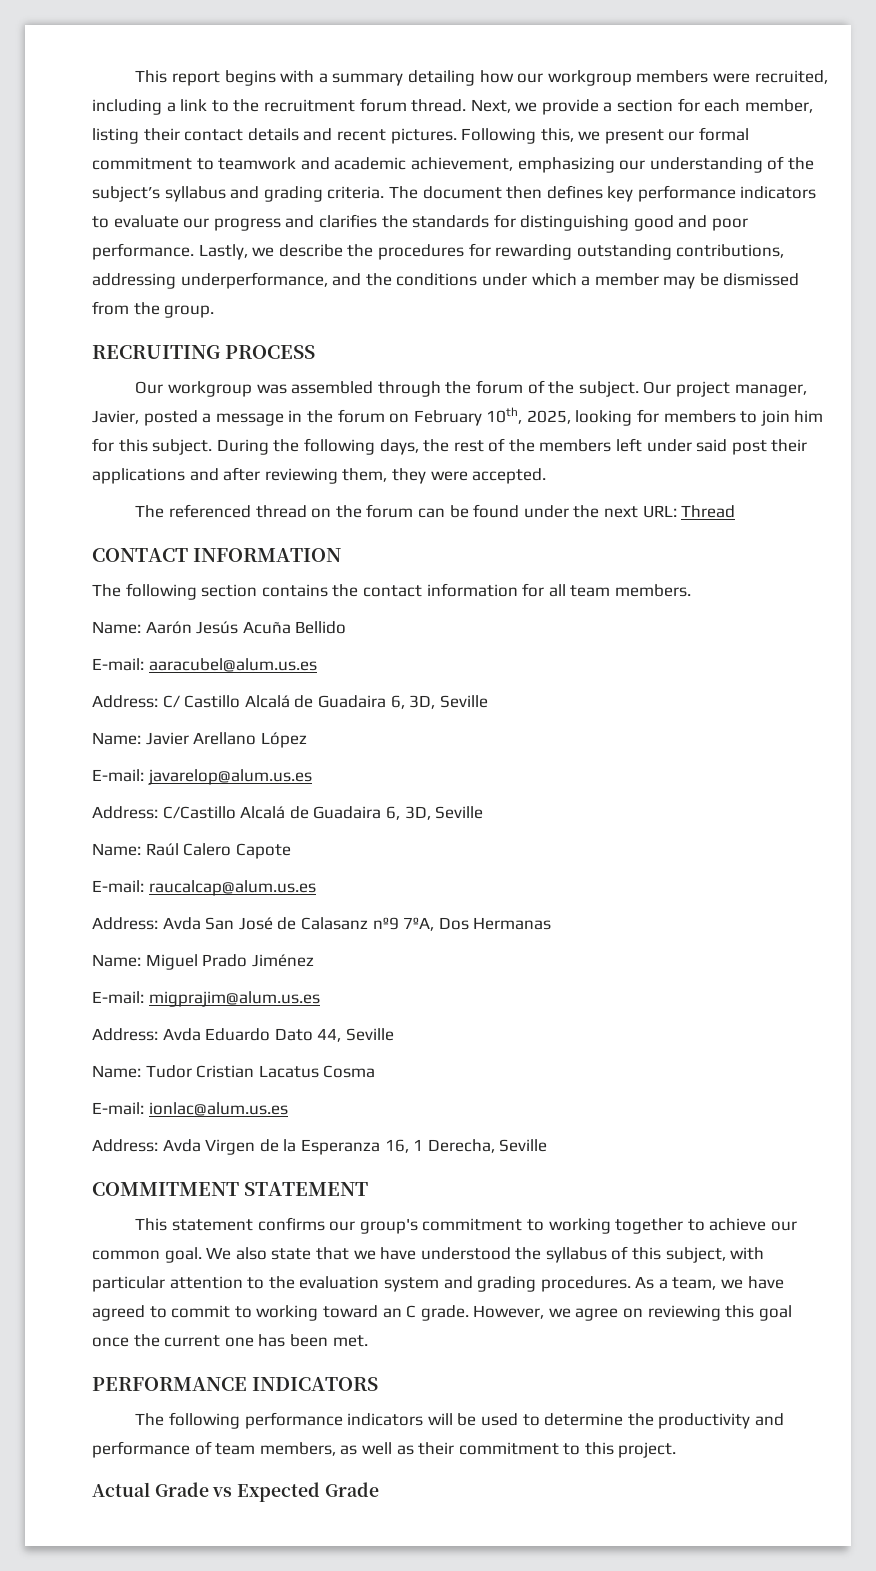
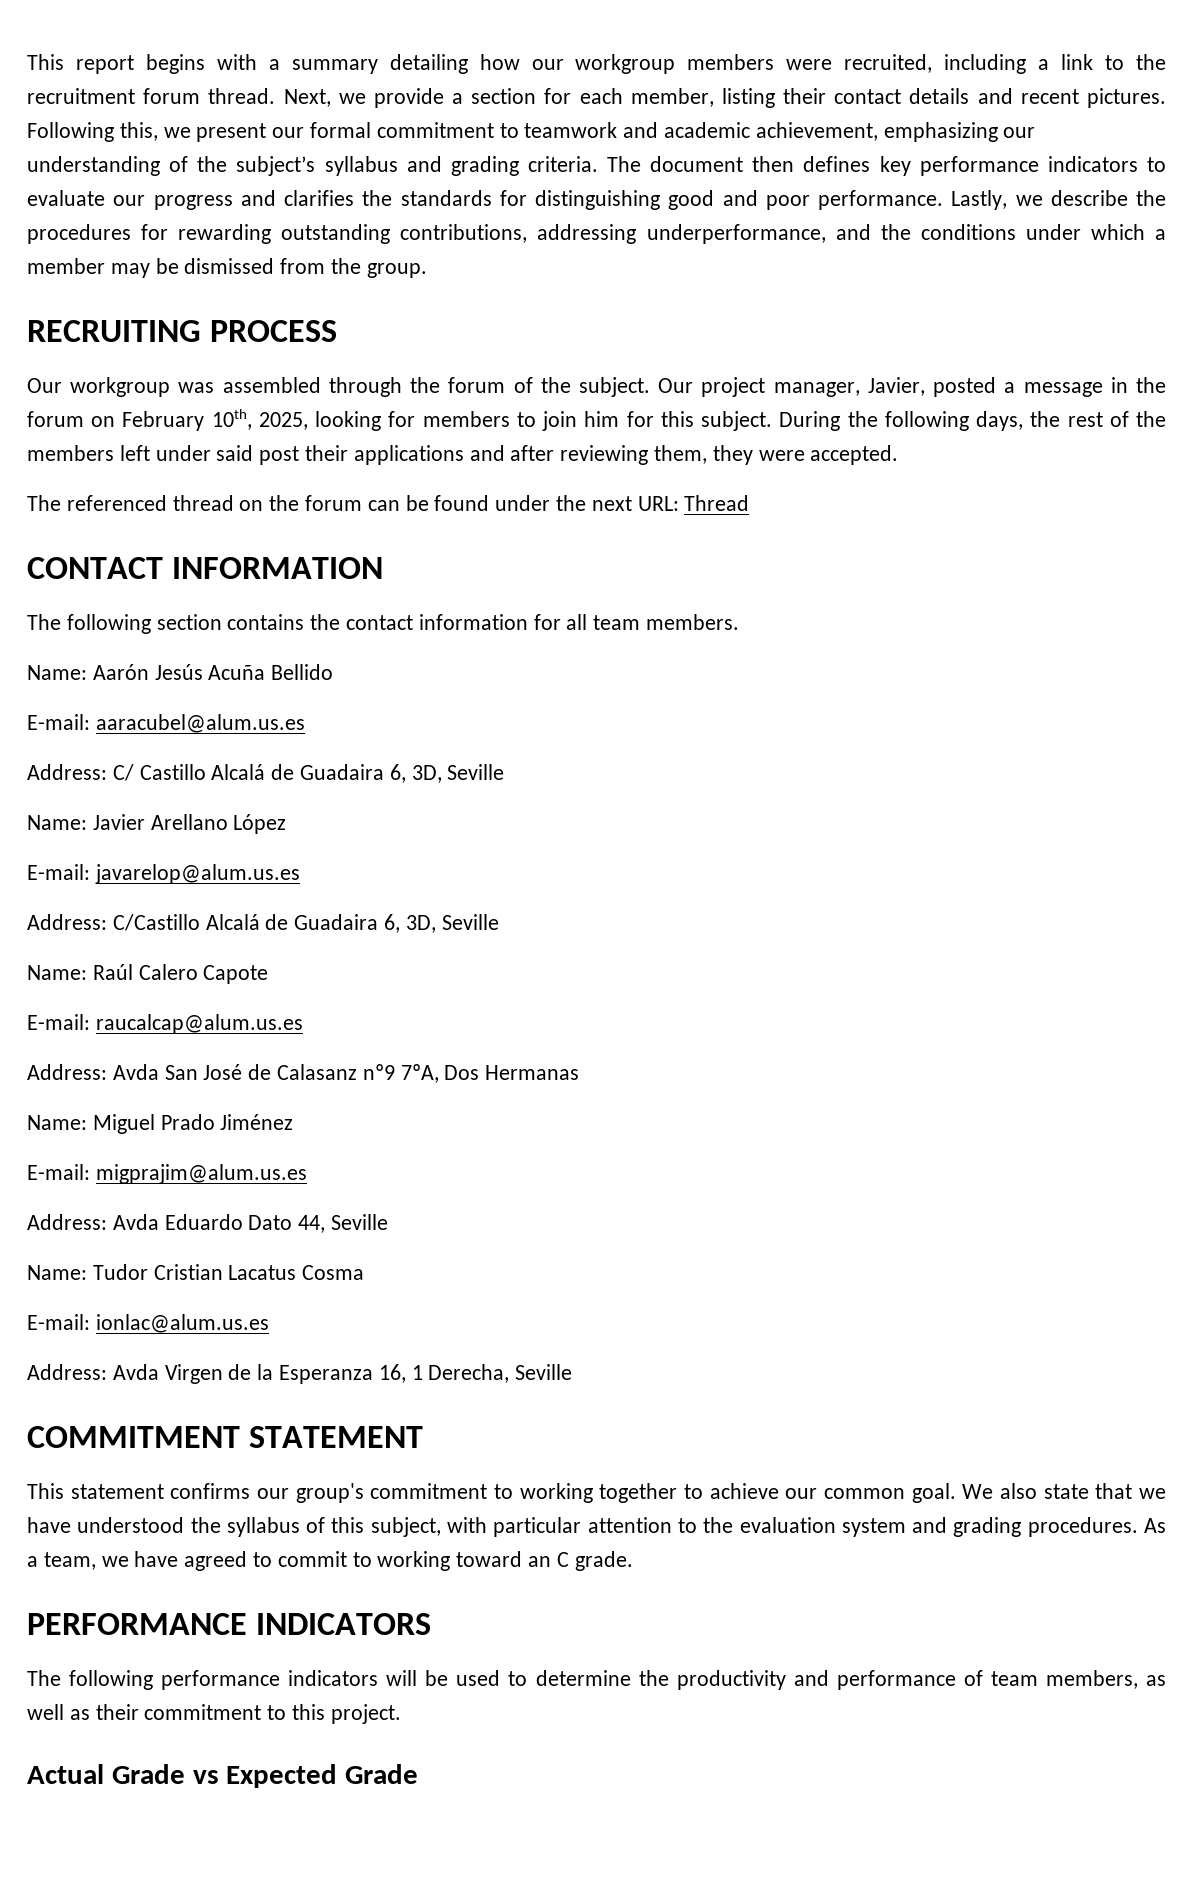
[473,1305,792,1321] [92,1334,368,1347] However, we agree on reviewing this goal once the current one has been met. -> (633, 1561) none

